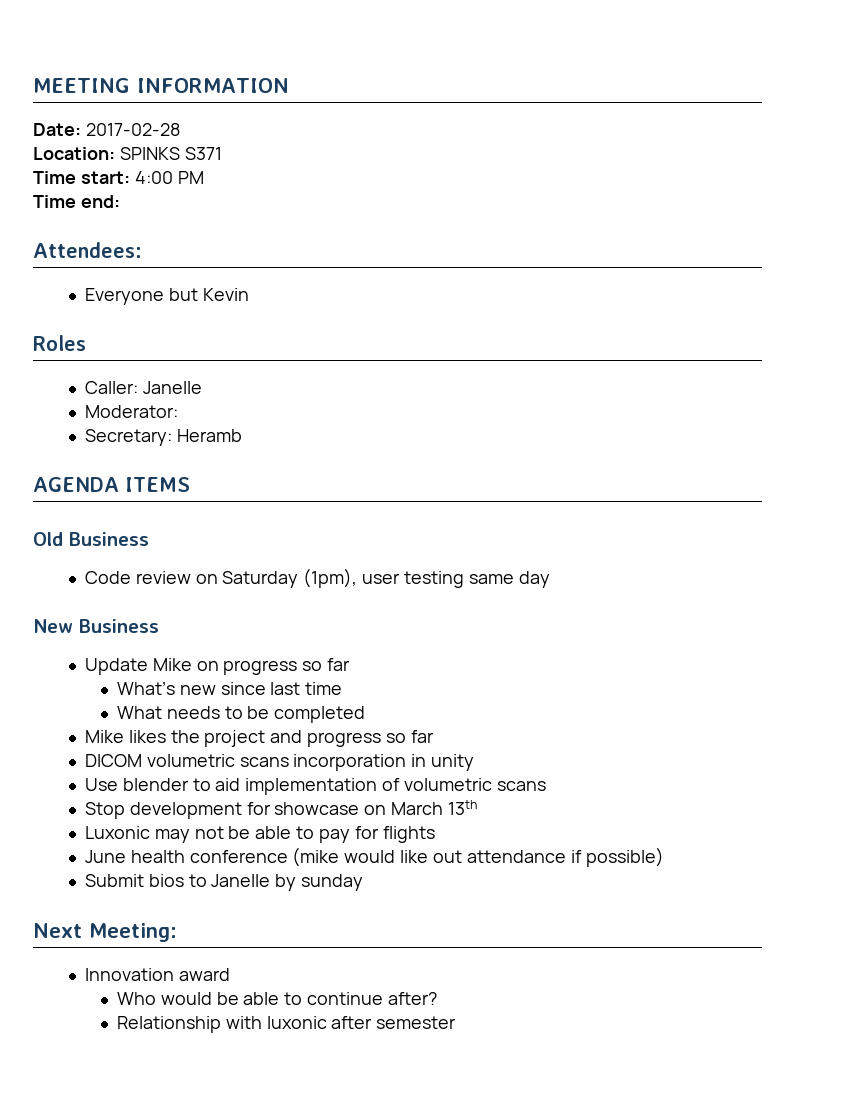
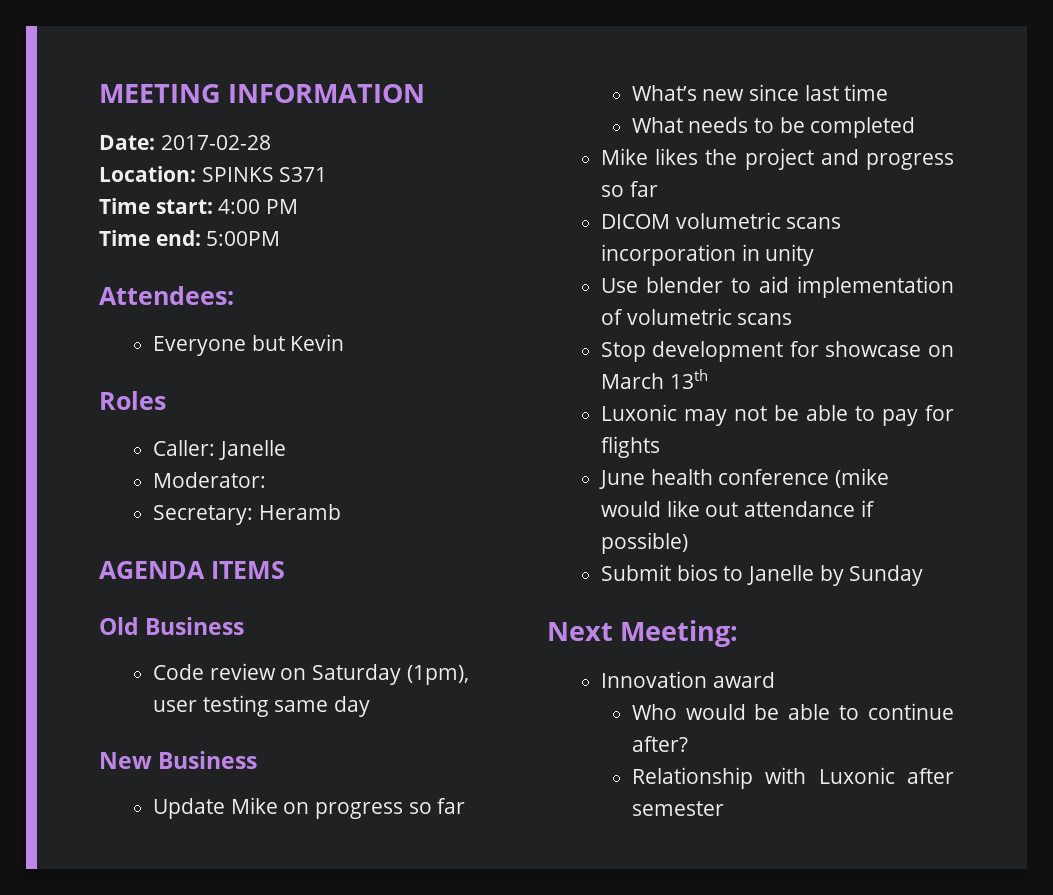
(120, 201) none -> [206,231,281,246] 5:00PM
[301,874,364,891] sunday -> [849,565,924,586] Sunday
[266,1016,327,1029] luxonic -> [818,767,895,784] Luxonic

